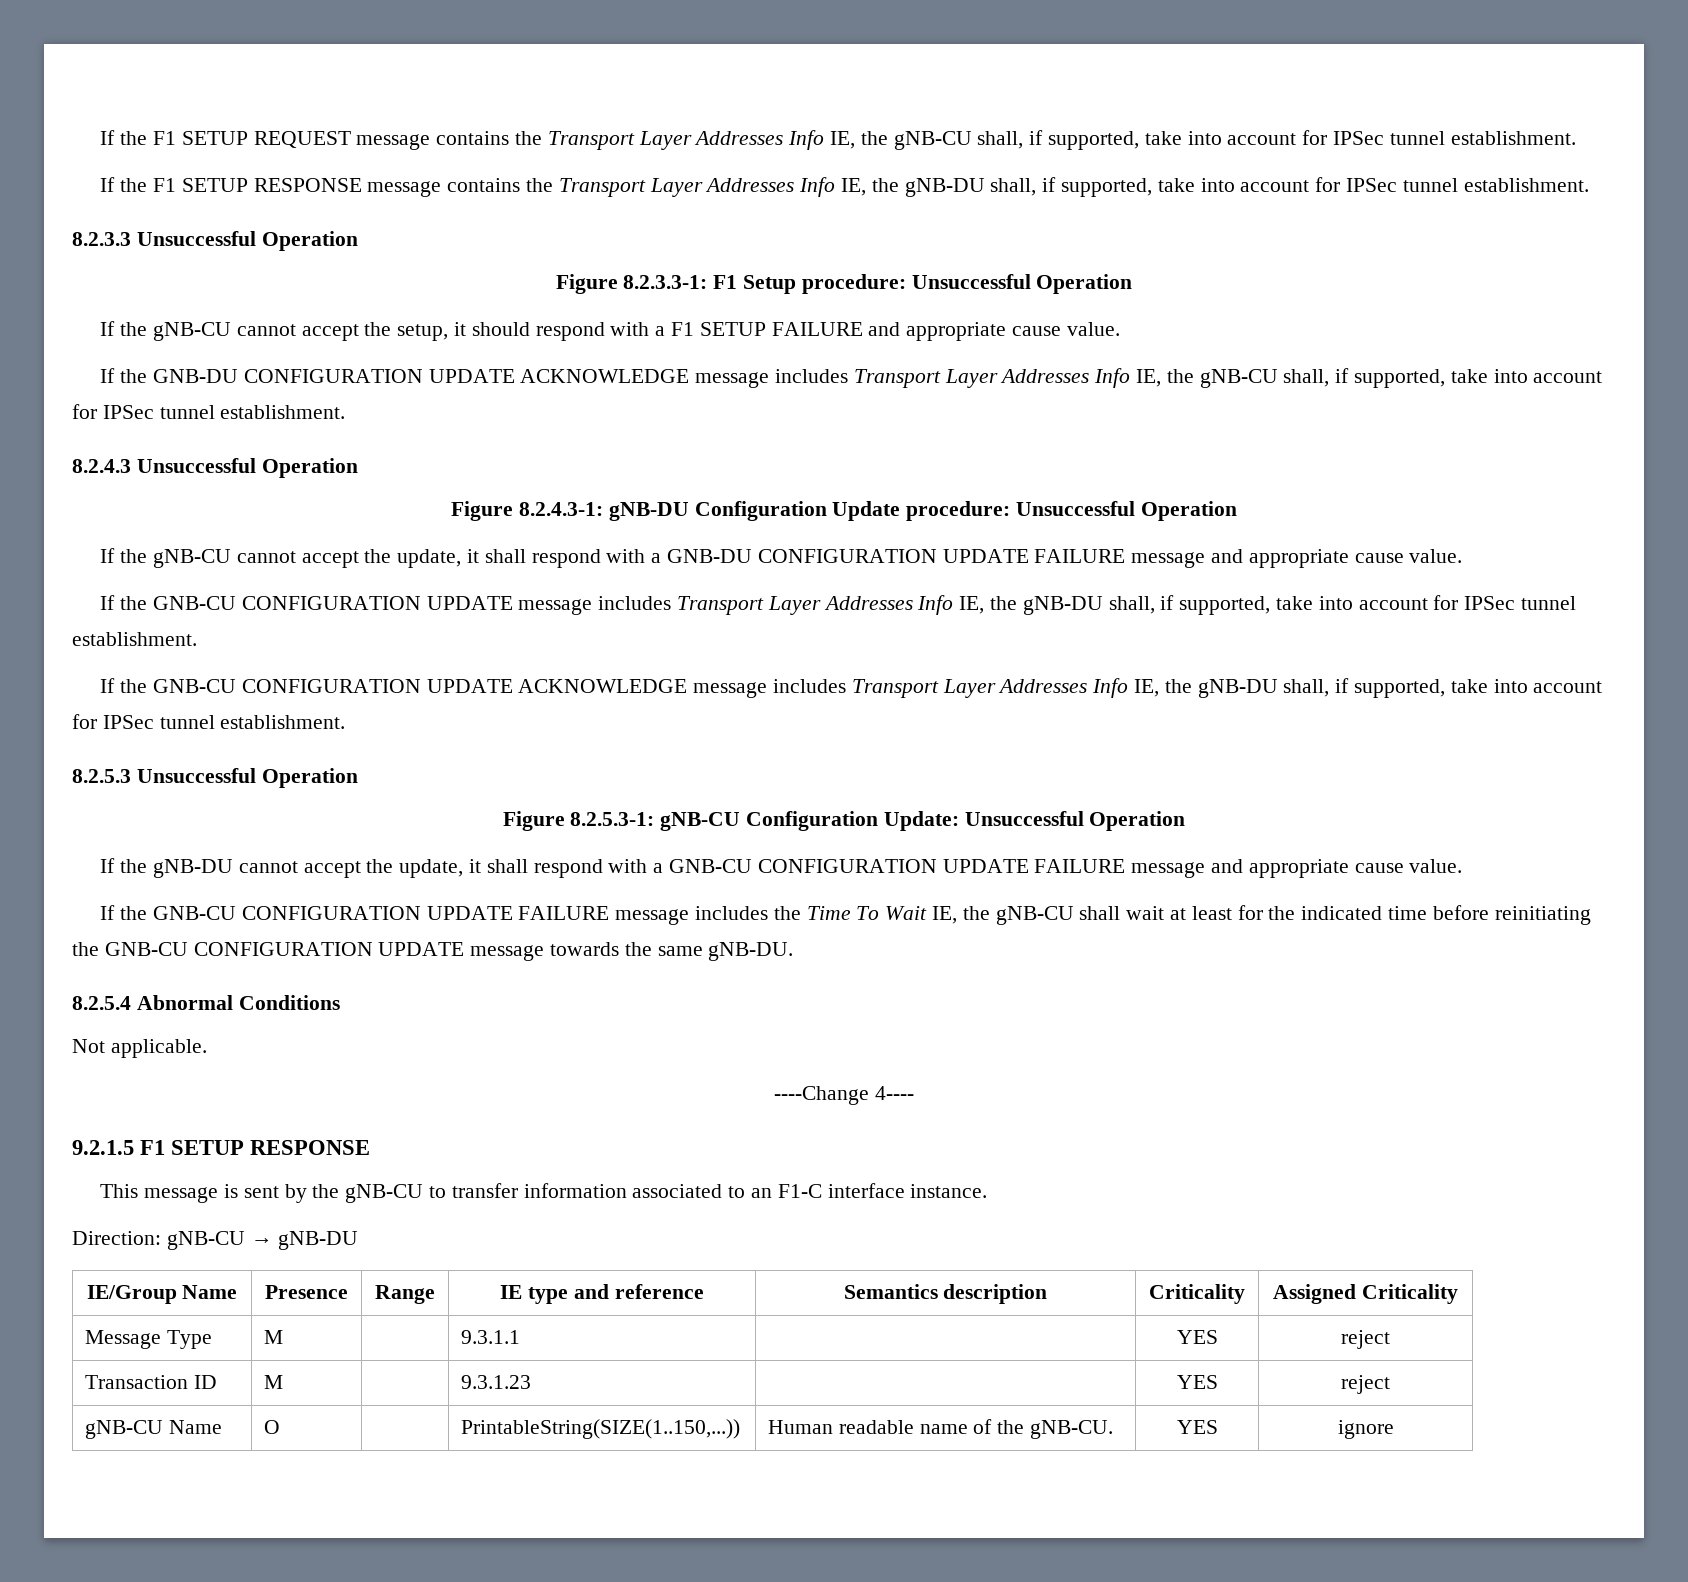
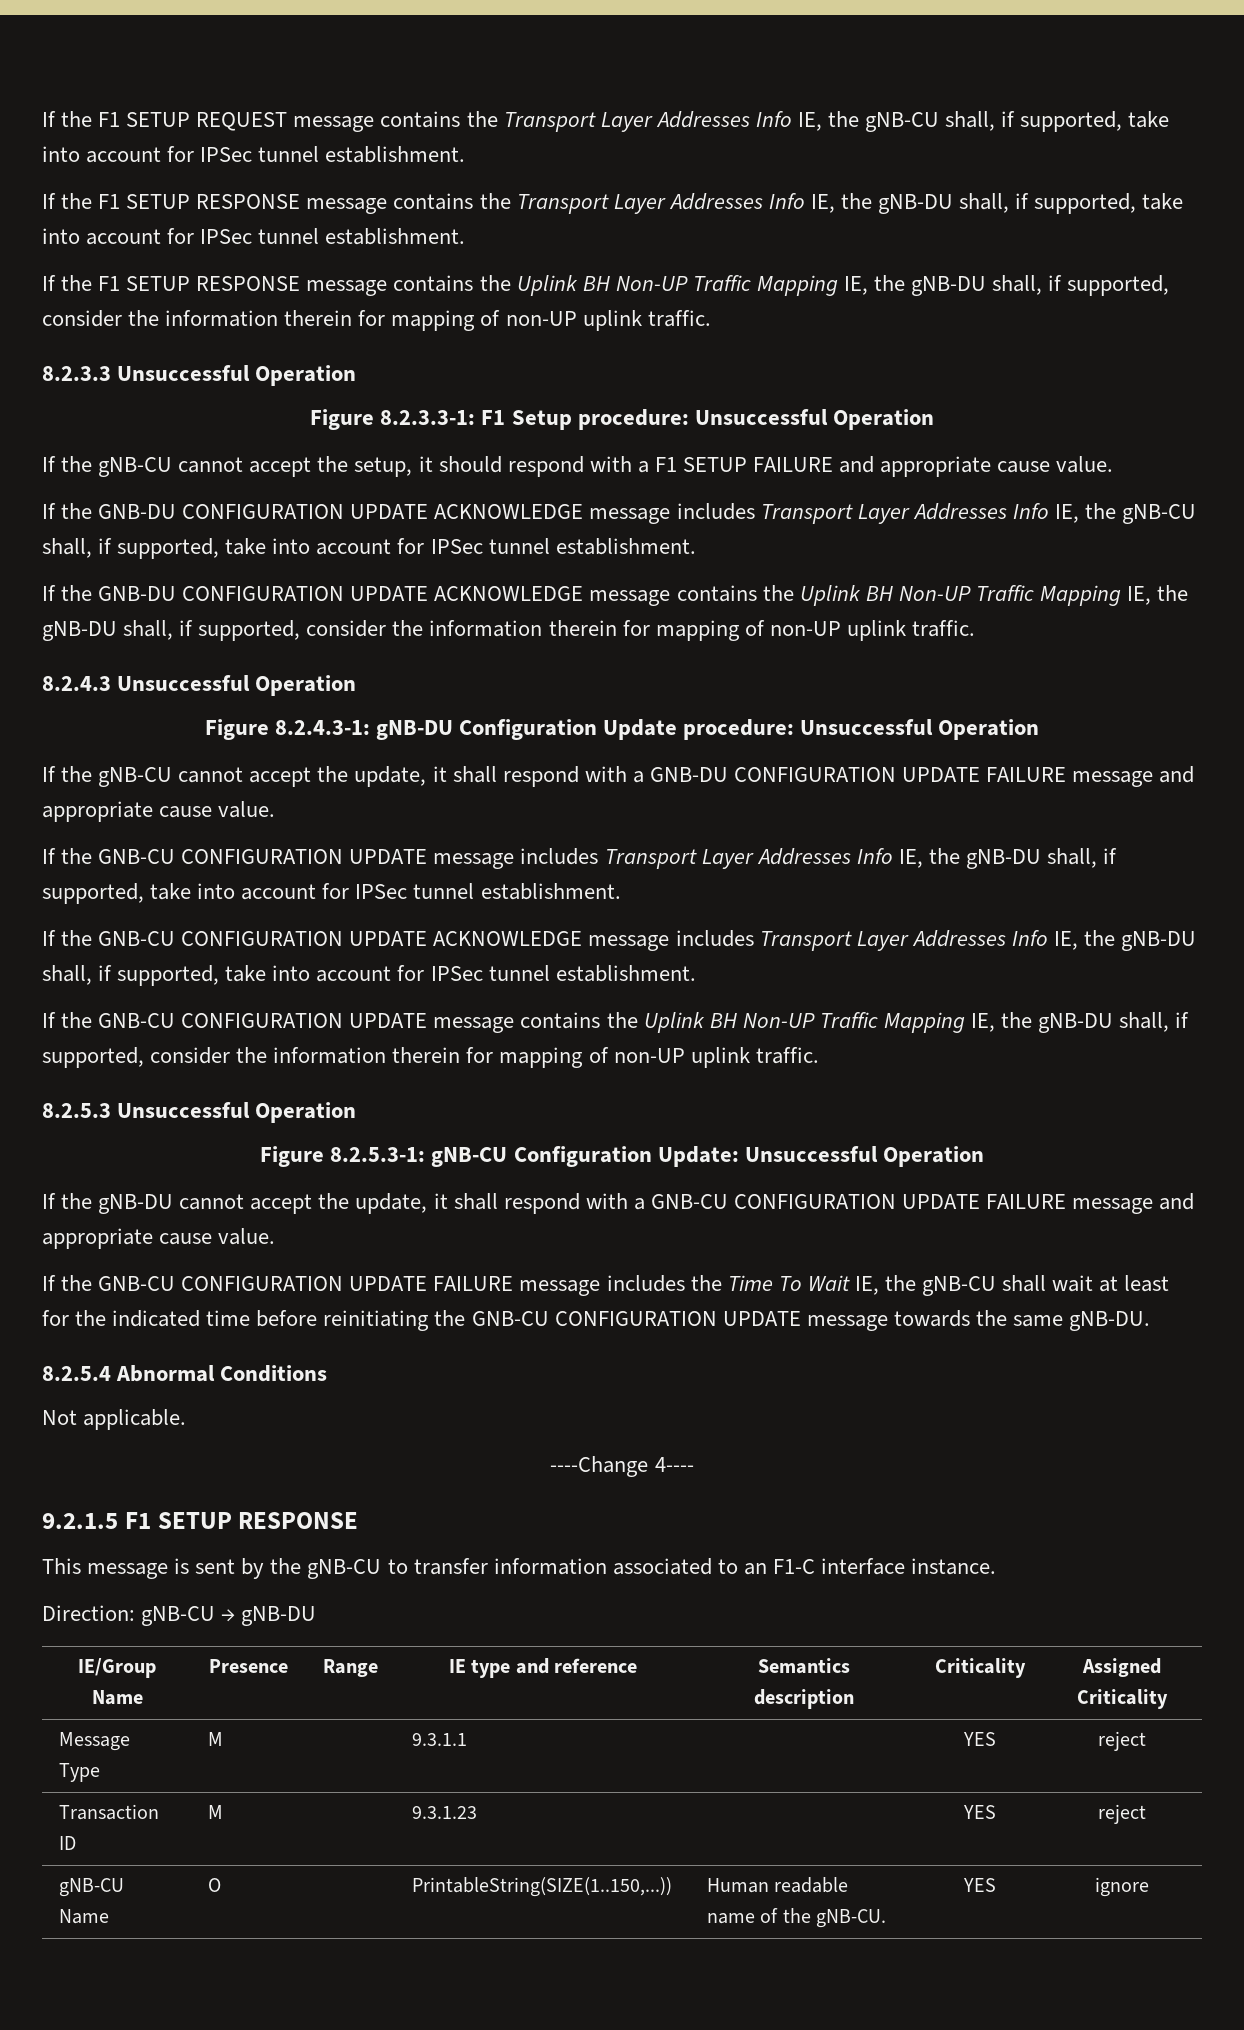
(1589, 185) none -> [42,275,1170,296] [42,310,711,331] // If the F1 SETUP RESPONSE message contains the Uplink BH Non-UP Traffic Mapping IE, the gNB-DU shall, if supported, consider the information therein for mapping of non-UP uplink traffic.
(346, 412) none -> [42,585,1189,606] [42,620,975,641] // If the GNB-DU CONFIGURATION UPDATE ACKNOWLEDGE message contains the Uplink BH Non-UP Traffic Mapping IE, the gNB-DU shall, if supported, consider the information therein for mapping of non-UP uplink traffic.
(346, 722) none -> [42,1012,1190,1033] [42,1047,819,1068] // If the GNB-CU CONFIGURATION UPDATE message contains the Uplink BH Non-UP Traffic Mapping IE, the gNB-DU shall, if supported, consider the information therein for mapping of non-UP uplink traffic.

